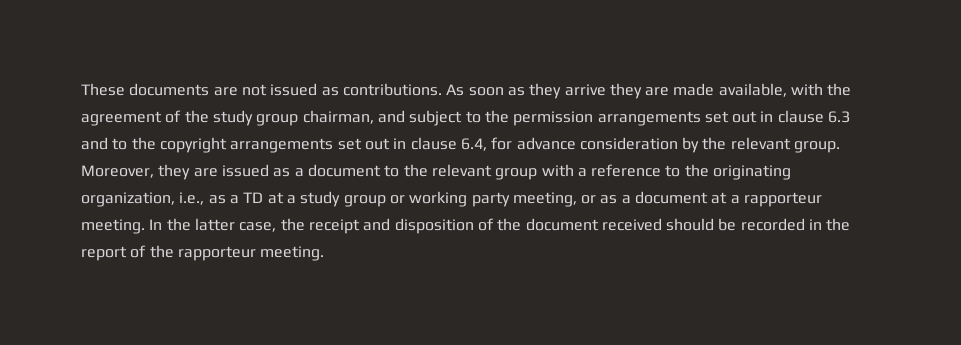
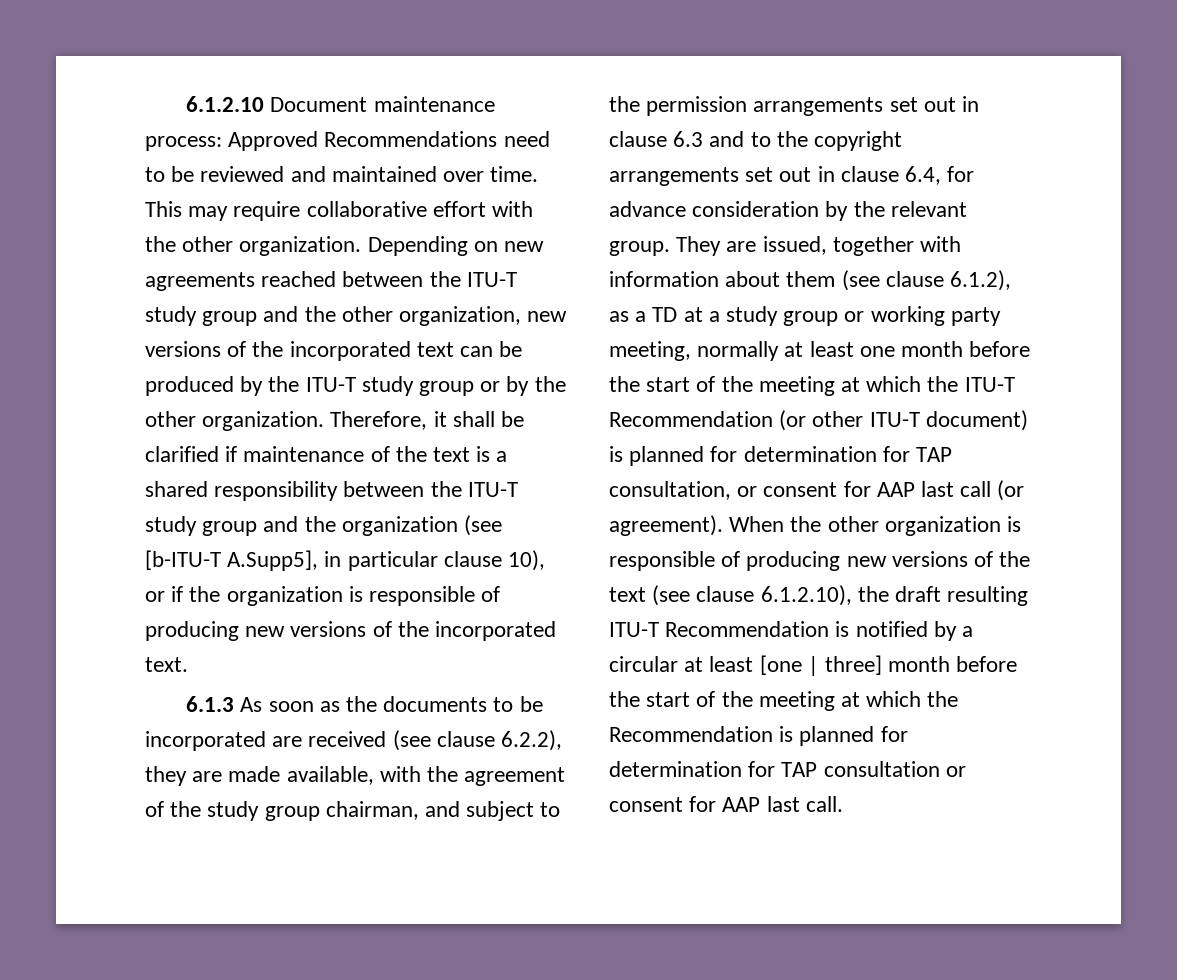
[81,83,606,99] These documents are not issued as contributions. As soon as they arrive -> [186,96,495,112] [145,131,550,151] [145,166,539,182] [145,201,534,221] [145,236,545,256] [145,271,517,291] [145,306,568,326] [145,341,523,361] [145,376,566,396] [145,411,525,431] [145,446,508,462] [145,481,518,501] [145,515,503,536] [145,550,546,571] [145,586,501,606] [145,621,557,641] [145,657,188,672] [186,696,543,712] [145,730,563,751] 6.1.2.10 Document maintenance process: Approved Recommendations need to be reviewed and maintained over time. This may require collaborative effort with the other organization. Depending on new agreements reached between the ITU-T study group and the other organization, new versions of the incorporated text can be produced by the ITU-T study group or by the other organization. Therefore, it shall be clarified if maintenance of the text is a shared responsibility between the ITU-T study group and the organization (see [b-ITU-T A.Supp5], in particular clause 10), or if the organization is responsible of producing new versions of the incorporated text. // 6.1.3 As soon as the documents to be incorporated are received (see clause 6.2.2),
[81,164,792,180] [81,192,205,207] Moreover, they are issued as a document to the relevant group with a reference to the originating organization, i.e., -> [676,236,962,256] [609,270,1012,291] They are issued, together with information about them (see clause 6.1.2),
[581,191,823,207] [81,218,851,234] [81,245,325,261] or as a document at a rapporteur meeting. In the latter case, the receipt and disposition of the document received should be recorded in the report of the rapporteur meeting. -> [697,341,1031,361] [609,376,1015,396] [609,410,1028,431] [609,446,953,466] [609,480,1025,501] [609,515,1022,536] [609,551,1031,571] [609,585,1029,606] [609,621,974,641] [609,655,1018,676] [609,691,959,711] [609,726,908,746] [609,761,966,777] [609,796,843,812] normally at least one month before the start of the meeting at which the ITU-T Recommendation (or other ITU-T document) is planned for determination for TAP consultation, or consent for AAP last call (or agreement). When the other organization is responsible of producing new versions of the text (see clause 6.1.2.10), the draft resulting ITU-T Recommendation is notified by a circular at least [one | three] month before the start of the meeting at which the Recommendation is planned for determination for TAP consultation or consent for AAP last call.

